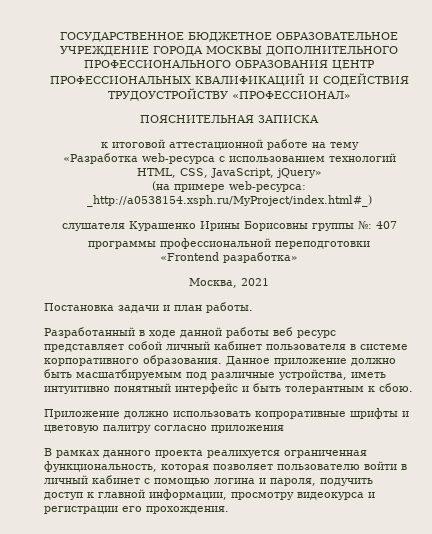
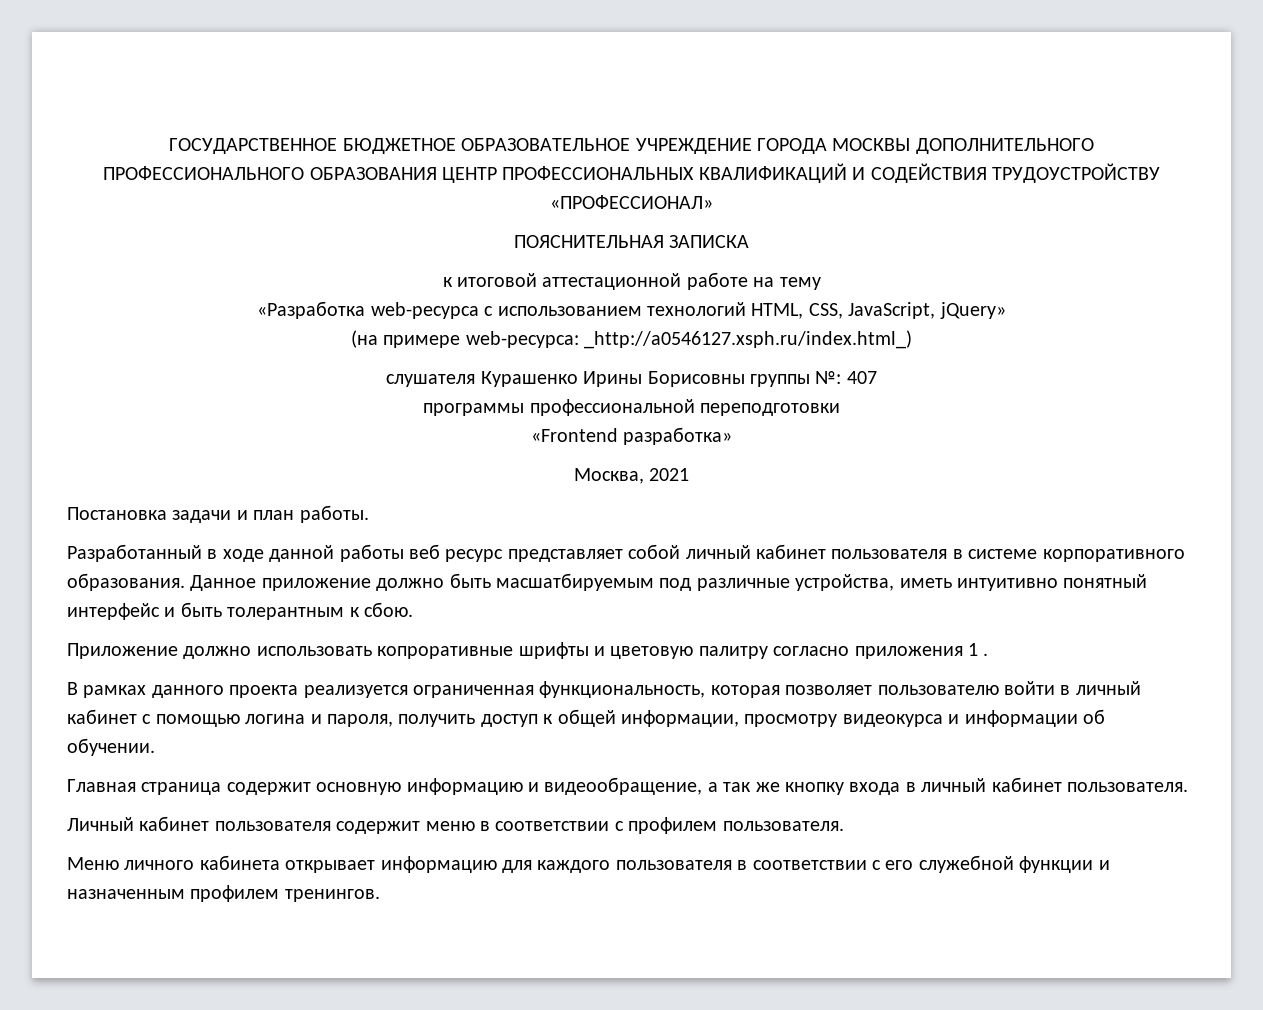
[86,195,372,207] _http://a0538154.xsph.ru/MyProject/index.html#_) -> [584,330,913,349] _http://a0546127.xsph.ru/index.html_)
(284, 429) none -> [967,643,989,656] 1 .
[207,450,280,458] реалихуется -> [303,685,408,698] реализуется
[320,478,373,486] подучить -> [398,714,476,727] получить
[98,489,145,498] главной -> [557,709,616,727] общей
[44,506,229,514] регистрации его прохождения. -> [964,709,1105,727] [67,738,155,756] [67,777,1188,795] [67,816,844,834] [67,855,1110,873] [67,885,380,902] информации об обучении. // Главная страница содержит основную информацию и видеообращение, а так же кнопку входа в личный кабинет пользователя. // Личный кабинет пользователя содержит меню в соответствии с профилем пользователя. // Меню личного кабинета открывает информацию для каждого пользователя в соответствии с его служебной функции и назначенным профилем тренингов.

